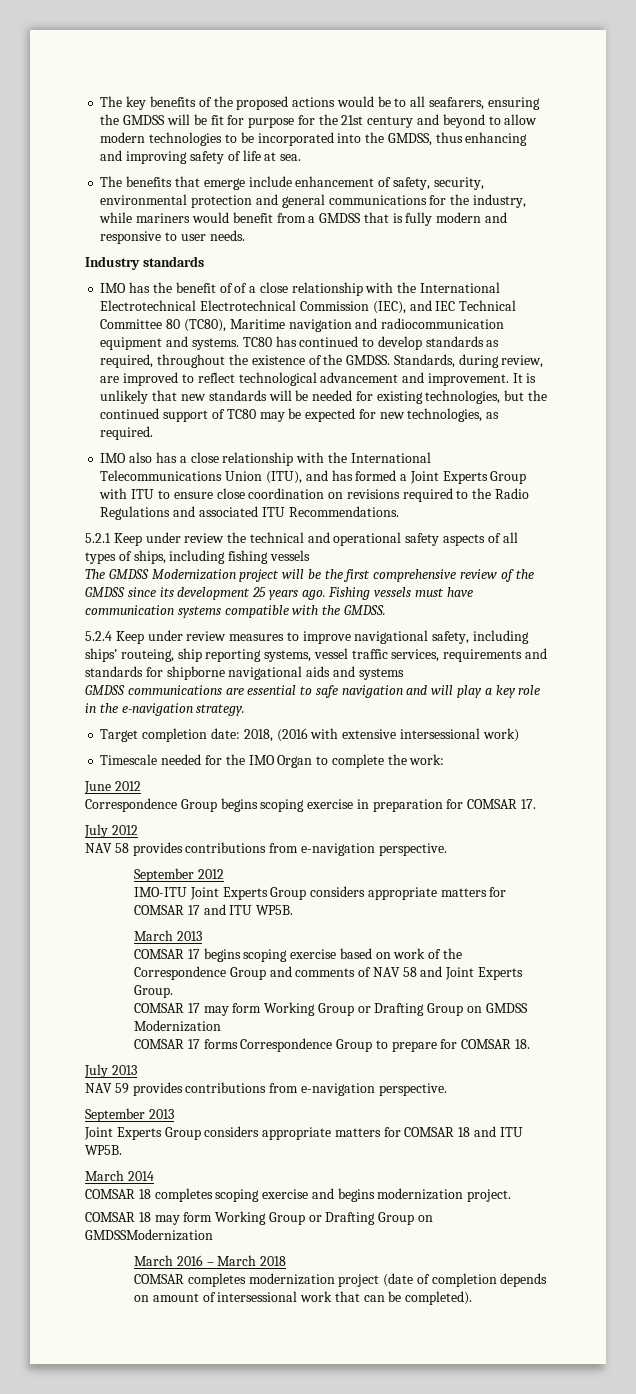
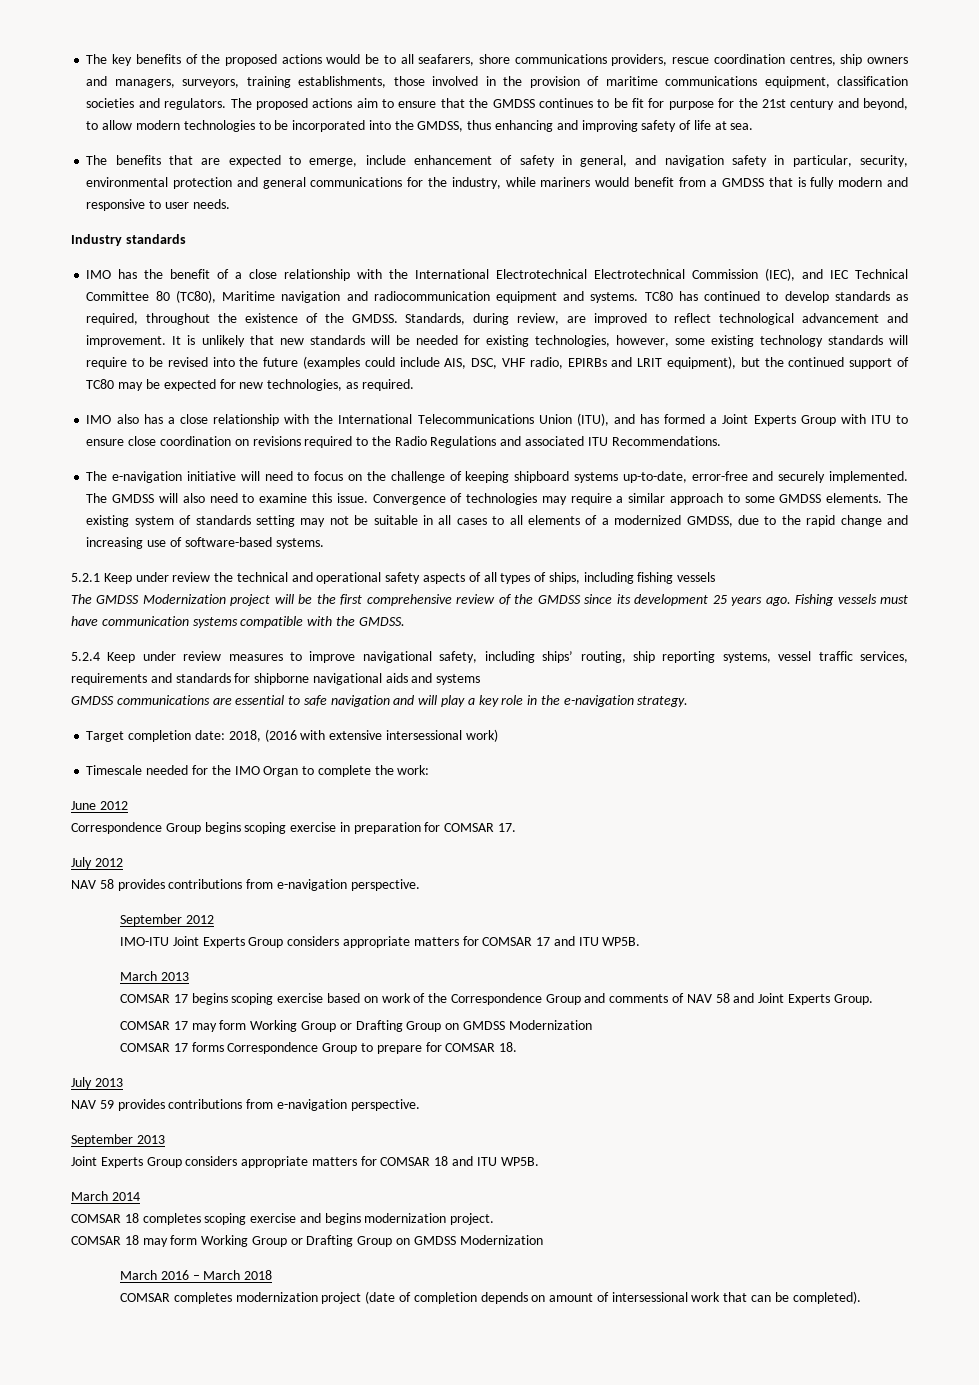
[487,97,540,110] [100,114,190,125] ensuring the GMDSS will -> [478,54,909,66] [86,76,908,88] [86,98,610,110] shore communications providers, rescue coordination centres, ship owners and managers, surveyors, training establishments, those involved in the provision of maritime communications equipment, classification societies and regulators. The proposed actions aim to ensure that the GMDSS continues to
[442,114,485,128] beyond -> [863,98,909,110] beyond,
[203,176,430,190] emerge include enhancement of safety, -> [201,155,852,167] are expected to emerge, include enhancement of safety in general, and navigation safety in particular,
[234,283,248,293] of -> (230, 274) none
(501, 397) none -> [615,335,908,347] [86,356,736,369] however, some existing technology standards will require to be revised into the future (examples could include AIS, DSC, VHF radio, EPIRBs and LRIT equipment),
(399, 511) none -> [86,471,909,483] [86,493,908,505] [86,515,908,527] [86,537,324,549] // The e-navigation initiative will need to focus on the challenge of keeping shipboard systems up-to-date, error-free and securely implemented. The GMDSS will also need to examine this issue. Convergence of technologies may require a similar approach to some GMDSS elements. The existing system of standards setting may not be suitable in all cases to all elements of a modernized GMDSS, due to the rapid change and increasing use of software-based systems.
[120,649,174,662] routeing, -> [580,651,626,663] routing,
[85,1229,213,1241] GMDSSModernization -> [413,1235,543,1245] GMDSS Modernization

